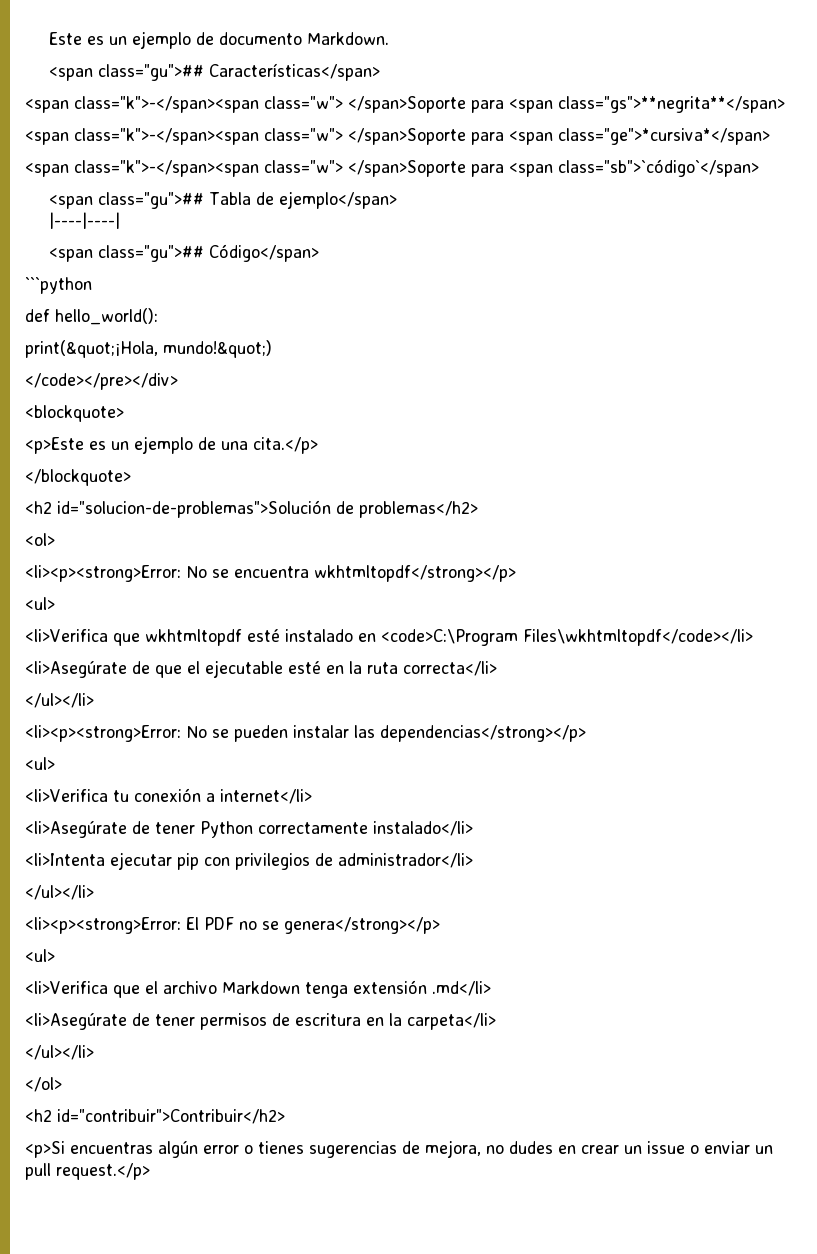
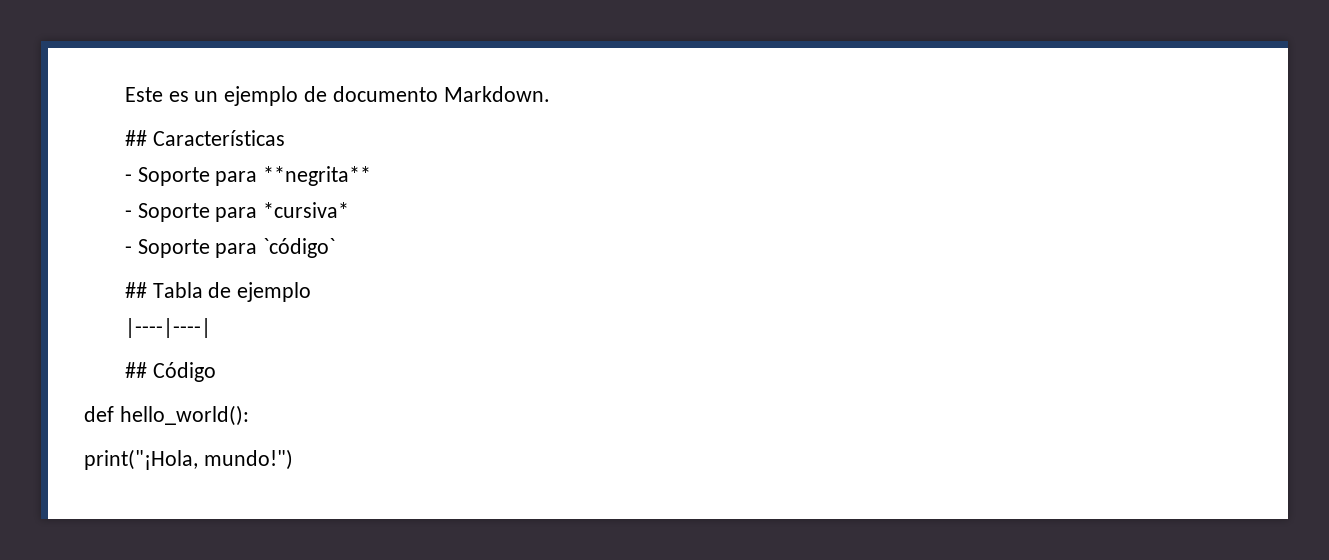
[49,63,381,81] [25,96,785,113] [25,128,770,145] [25,159,759,177] [49,192,205,209] <span class="gu">## Características</span> // <span class="k">-</span><span class="w"> </span>Soporte para <span class="gs">**negrita**</span> // <span class="k">-</span><span class="w"> </span>Soporte para <span class="ge">*cursiva*</span> // <span class="k">-</span><span class="w"> </span>Soporte para <span class="sb">`código`</span> // <span class="gu">## -> [124,130,285,146] [124,166,372,186] [124,202,350,222] [124,238,336,258] [124,282,147,298] ## Características // - Soporte para **negrita** // - Soporte para *cursiva* // - Soporte para `código` // ##
[279,191,398,209] ejemplo</span> -> [237,282,312,302] ejemplo
[49,244,320,262] [25,277,92,294] [25,308,158,325] [25,340,272,358] [25,373,178,390] [25,405,124,422] [25,436,318,454] [25,469,131,486] [25,500,478,518] [25,533,55,546] [25,565,516,582] [25,597,55,610] [25,629,753,646] [25,660,497,678] [25,693,94,708] [25,725,586,742] [25,757,55,770] [25,788,312,804] [25,821,473,838] [25,852,473,870] [25,885,94,900] [25,917,440,934] [25,949,55,962] [25,980,491,998] [25,1013,496,1030] [25,1045,94,1060] [25,1077,62,1092] [25,1109,285,1124] [25,1140,773,1158] [25,1163,150,1180] <span class="gu">## Código</span> // ```python // def hello_world(): // print(&quot;¡Hola, mundo!&quot;) // </code></pre></div> // <blockquote> // <p>Este es un ejemplo de una cita.</p> // </blockquote> // <h2 id="solucion-de-problemas">Solución de problemas</h2> // <ol> // <li><p><strong>Error: No se encuentra wkhtmltopdf</strong></p> // <ul> // <li>Verifica que wkhtmltopdf esté instalado en <code>C:\Program Files\wkhtmltopdf</code></li> // <li>Asegúrate de que el ejecutable esté en la ruta correcta</li> // </ul></li> // <li><p><strong>Error: No se pueden instalar las dependencias</strong></p> // <ul> // <li>Verifica tu conexión a internet</li> // <li>Asegúrate de tener Python correctamente instalado</li> // <li>Intenta ejecutar pip con privilegios de administrador</li> // </ul></li> // <li><p><strong>Error: El PDF no se genera</strong></p> // <ul> // <li>Verifica que el archivo Markdown tenga extensión .md</li> // <li>Asegúrate de tener permisos de escritura en la carpeta</li> // </ul></li> // </ol> // <h2 id="contribuir">Contribuir</h2> // <p>Si encuentras algún error o tienes sugerencias de mejora, no dudes en crear un issue o enviar un pull request.</p> -> [124,362,216,382] [84,405,249,426] [84,449,293,470] ## Código // def hello_world(): // print("¡Hola, mundo!")

